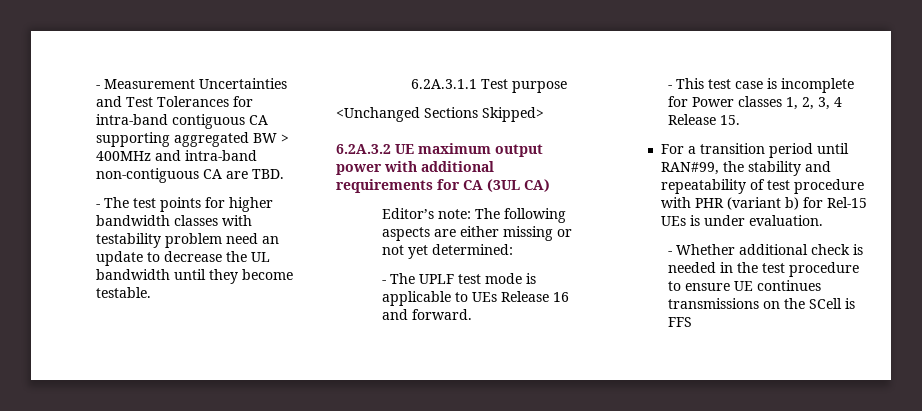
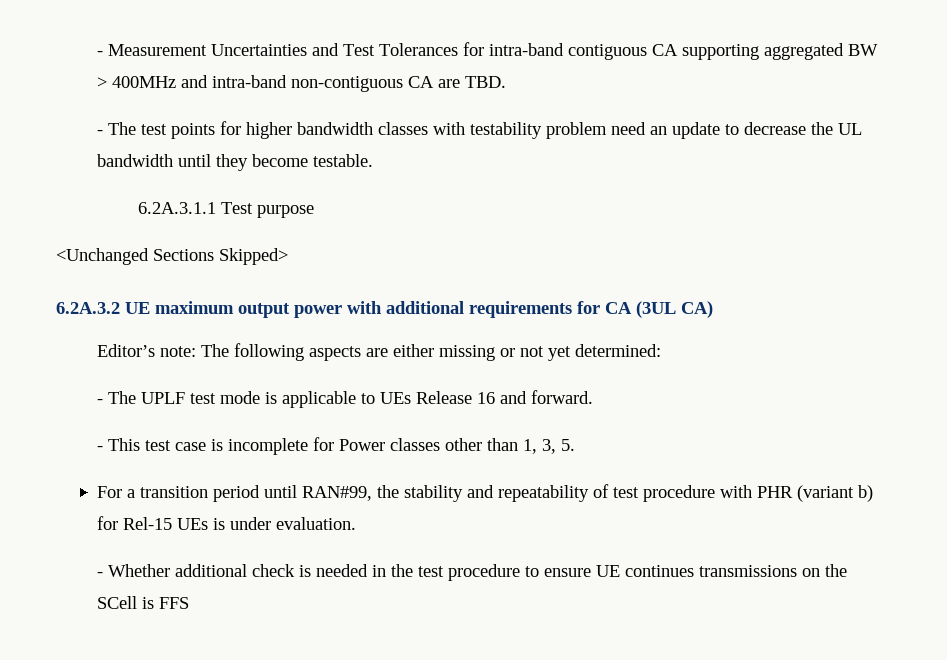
[786,97,843,110] [668,114,741,125] 1, 2, 3, 4 Release 15. -> [444,438,575,454] other than 1, 3, 5.

